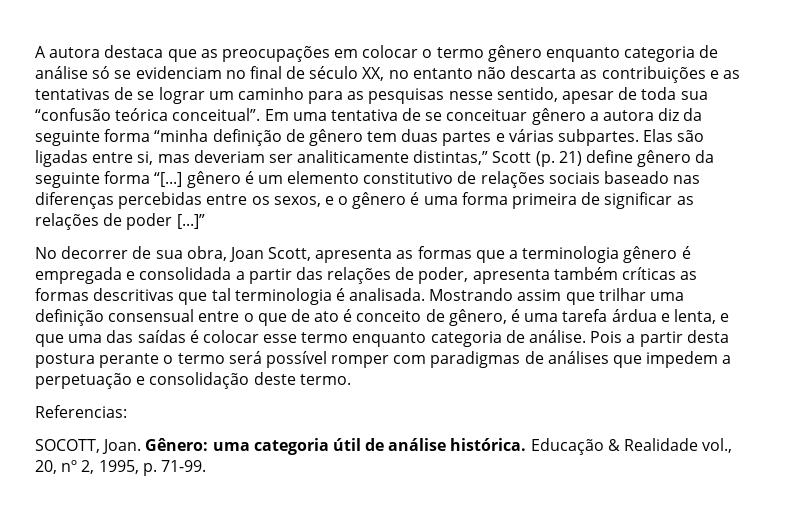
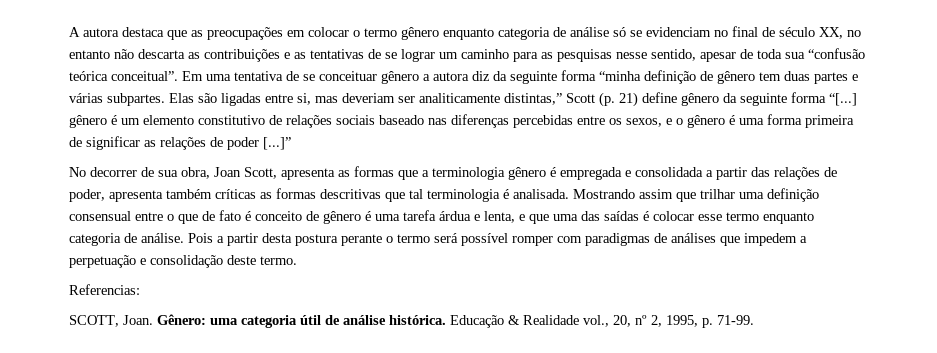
[314,311,340,322] ato -> [219,210,241,221] fato
[448,309,507,326] gênero, -> [323,211,361,224] gênero
[35,439,100,453] SOCOTT, -> [69,315,119,327] SCOTT,

